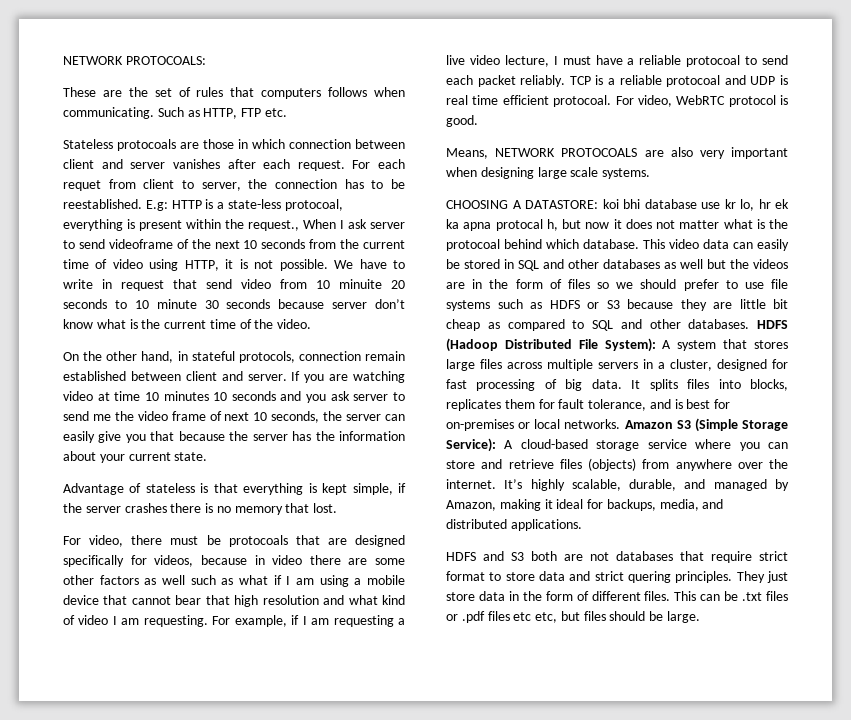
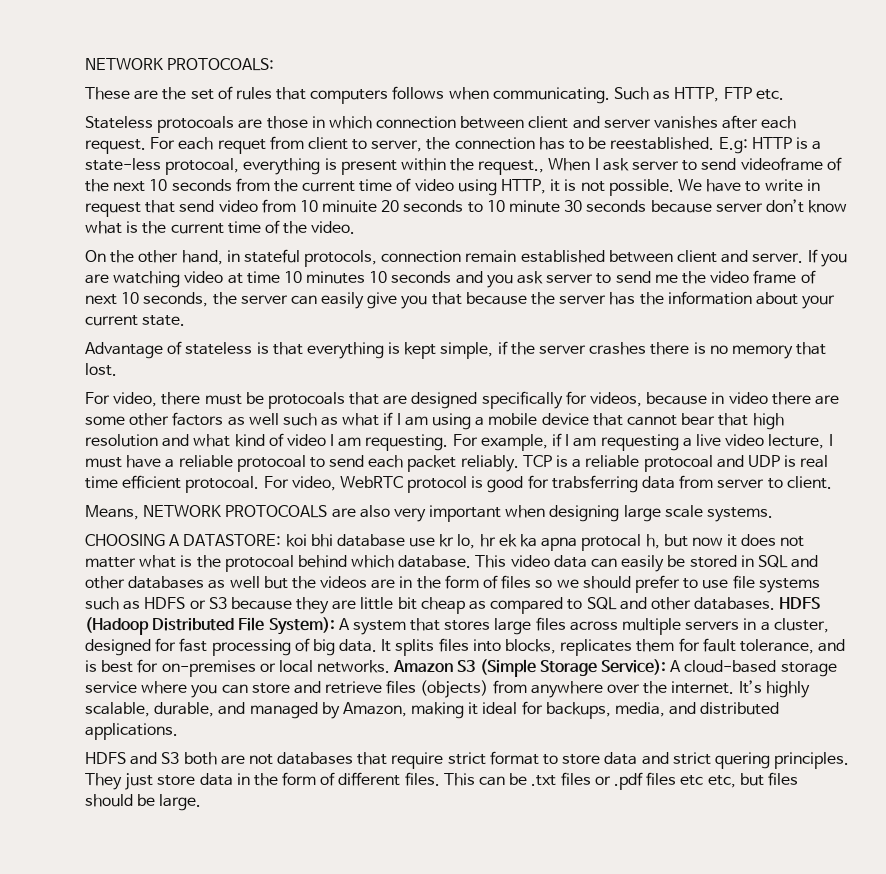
[446,115,478,127] good. -> [487,475,832,493] good for trabsferring data from server to client.

